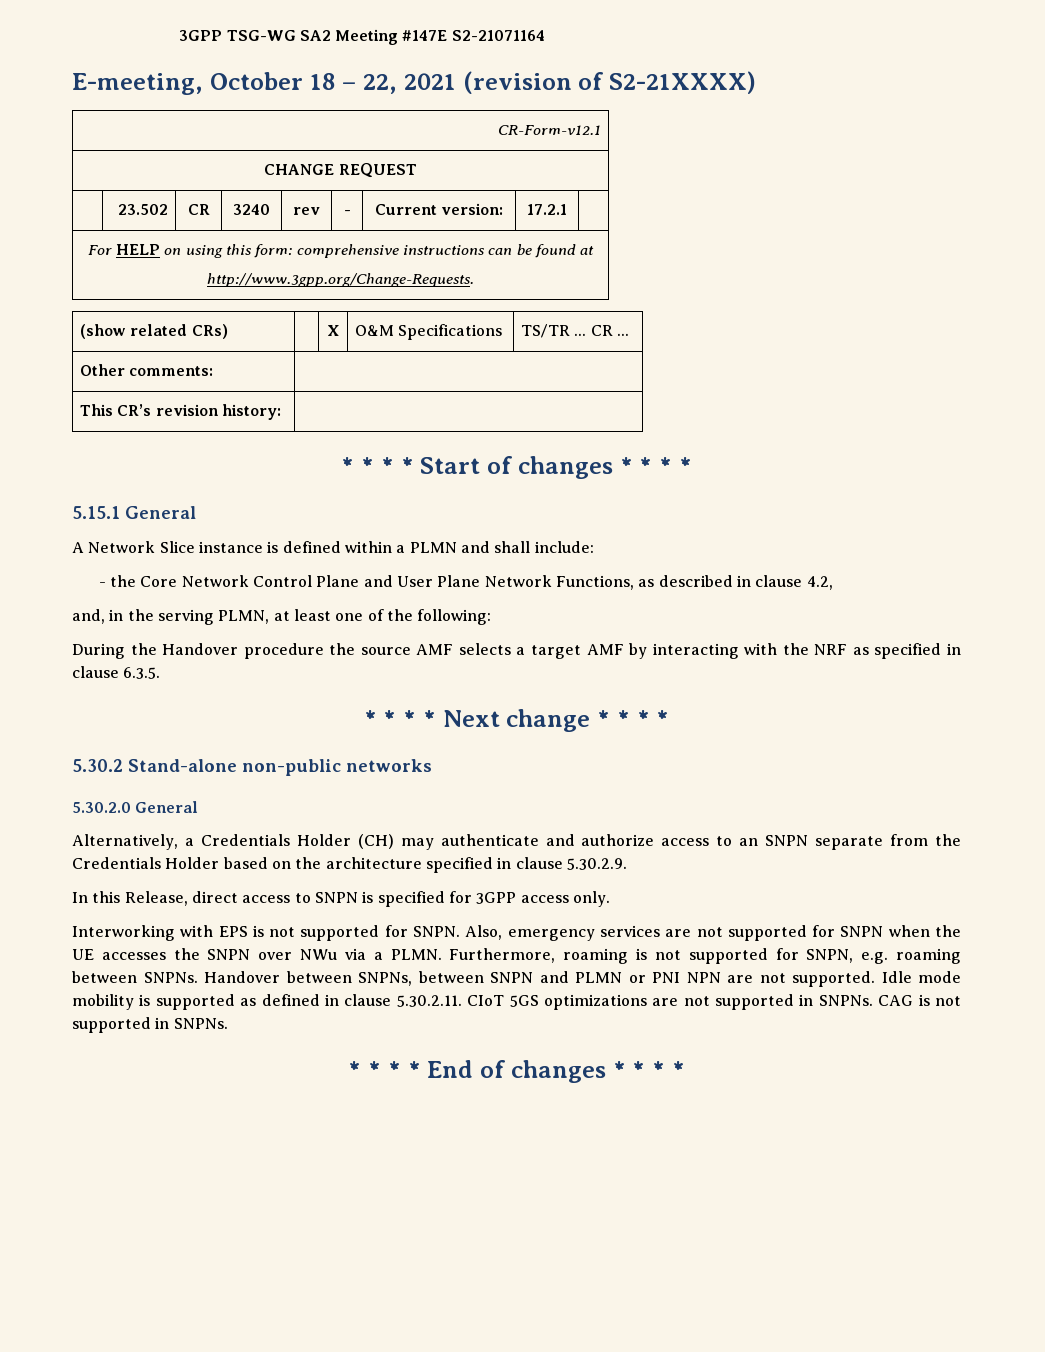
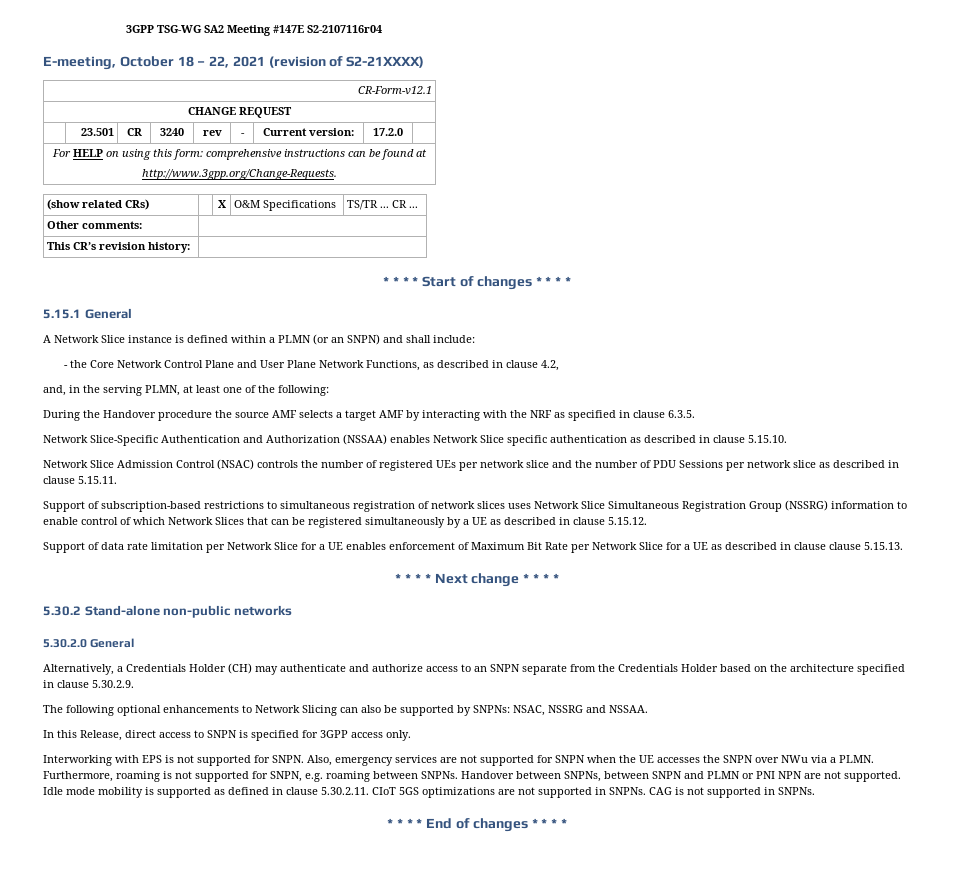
[451,30,545,41] S2-21071164 -> [307,25,383,33] S2-2107116r04
[117,204,168,215] 23.502 -> [80,128,114,136] 23.501
[527,204,567,215] 17.2.1 -> [373,128,403,136] 17.2.0
(457, 547) none -> [313,334,380,345] (or an SNPN)
(161, 673) none -> [43,434,787,446] [43,459,899,471] [43,476,117,484] [43,500,907,512] [43,517,647,528] [43,542,903,553] // Network Slice-Specific Authentication and Authorization (NSSAA) enables Network Slice specific authentication as described in clause 5.15.10. // Network Slice Admission Control (NSAC) controls the number of registered UEs per network slice and the number of PDU Sessions per network slice as described in clause 5.15.11. // Support of subscription-based restrictions to simultaneous registration of network slices uses Network Slice Simultaneous Registration Group (NSSRG) information to enable control of which Network Slices that can be registered simultaneously by a UE as described in clause 5.15.12. // Support of data rate limitation per Network Slice for a UE enables enforcement of Maximum Bit Rate per Network Slice for a UE as described in clause clause 5.15.13.
(627, 864) none -> [43,705,648,716] // The following optional enhancements to Network Slicing can also be supported by SNPNs: NSAC, NSSRG and NSSAA.

